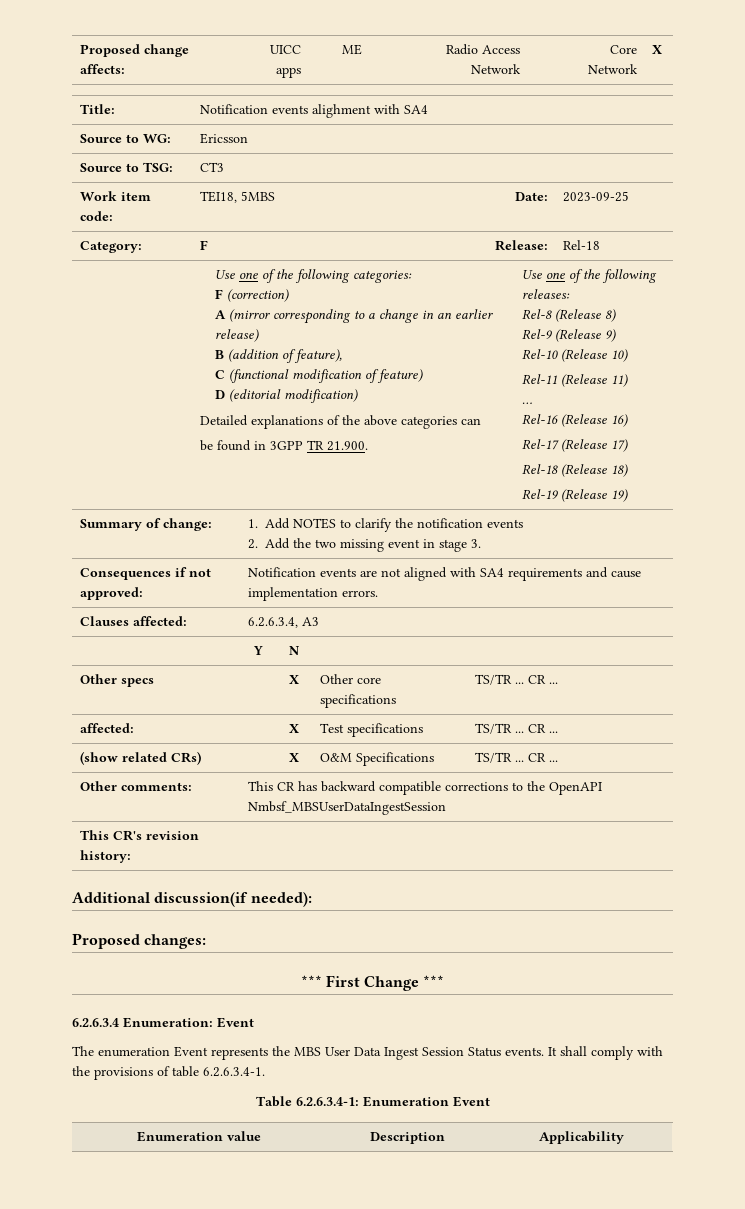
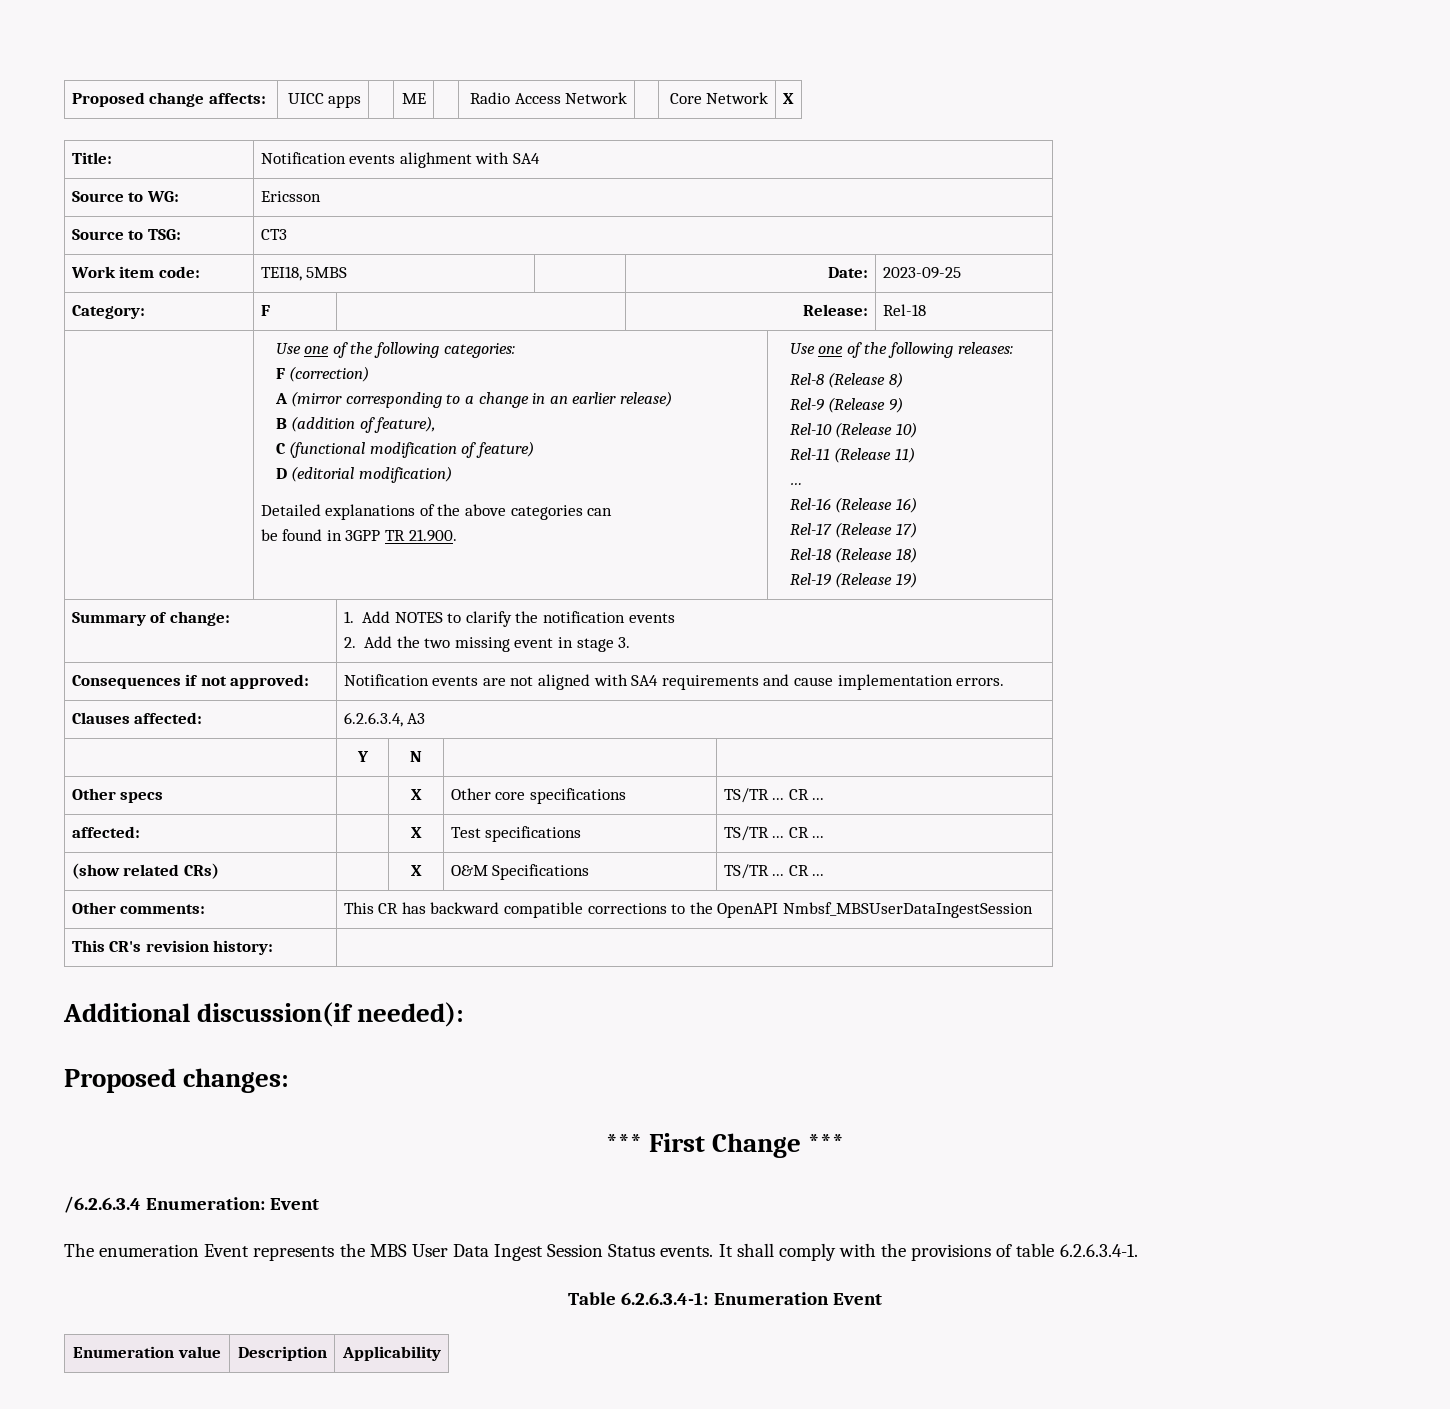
[72,1018,119,1027] 6.2.6.3.4 -> [64,1196,141,1213] /6.2.6.3.4

